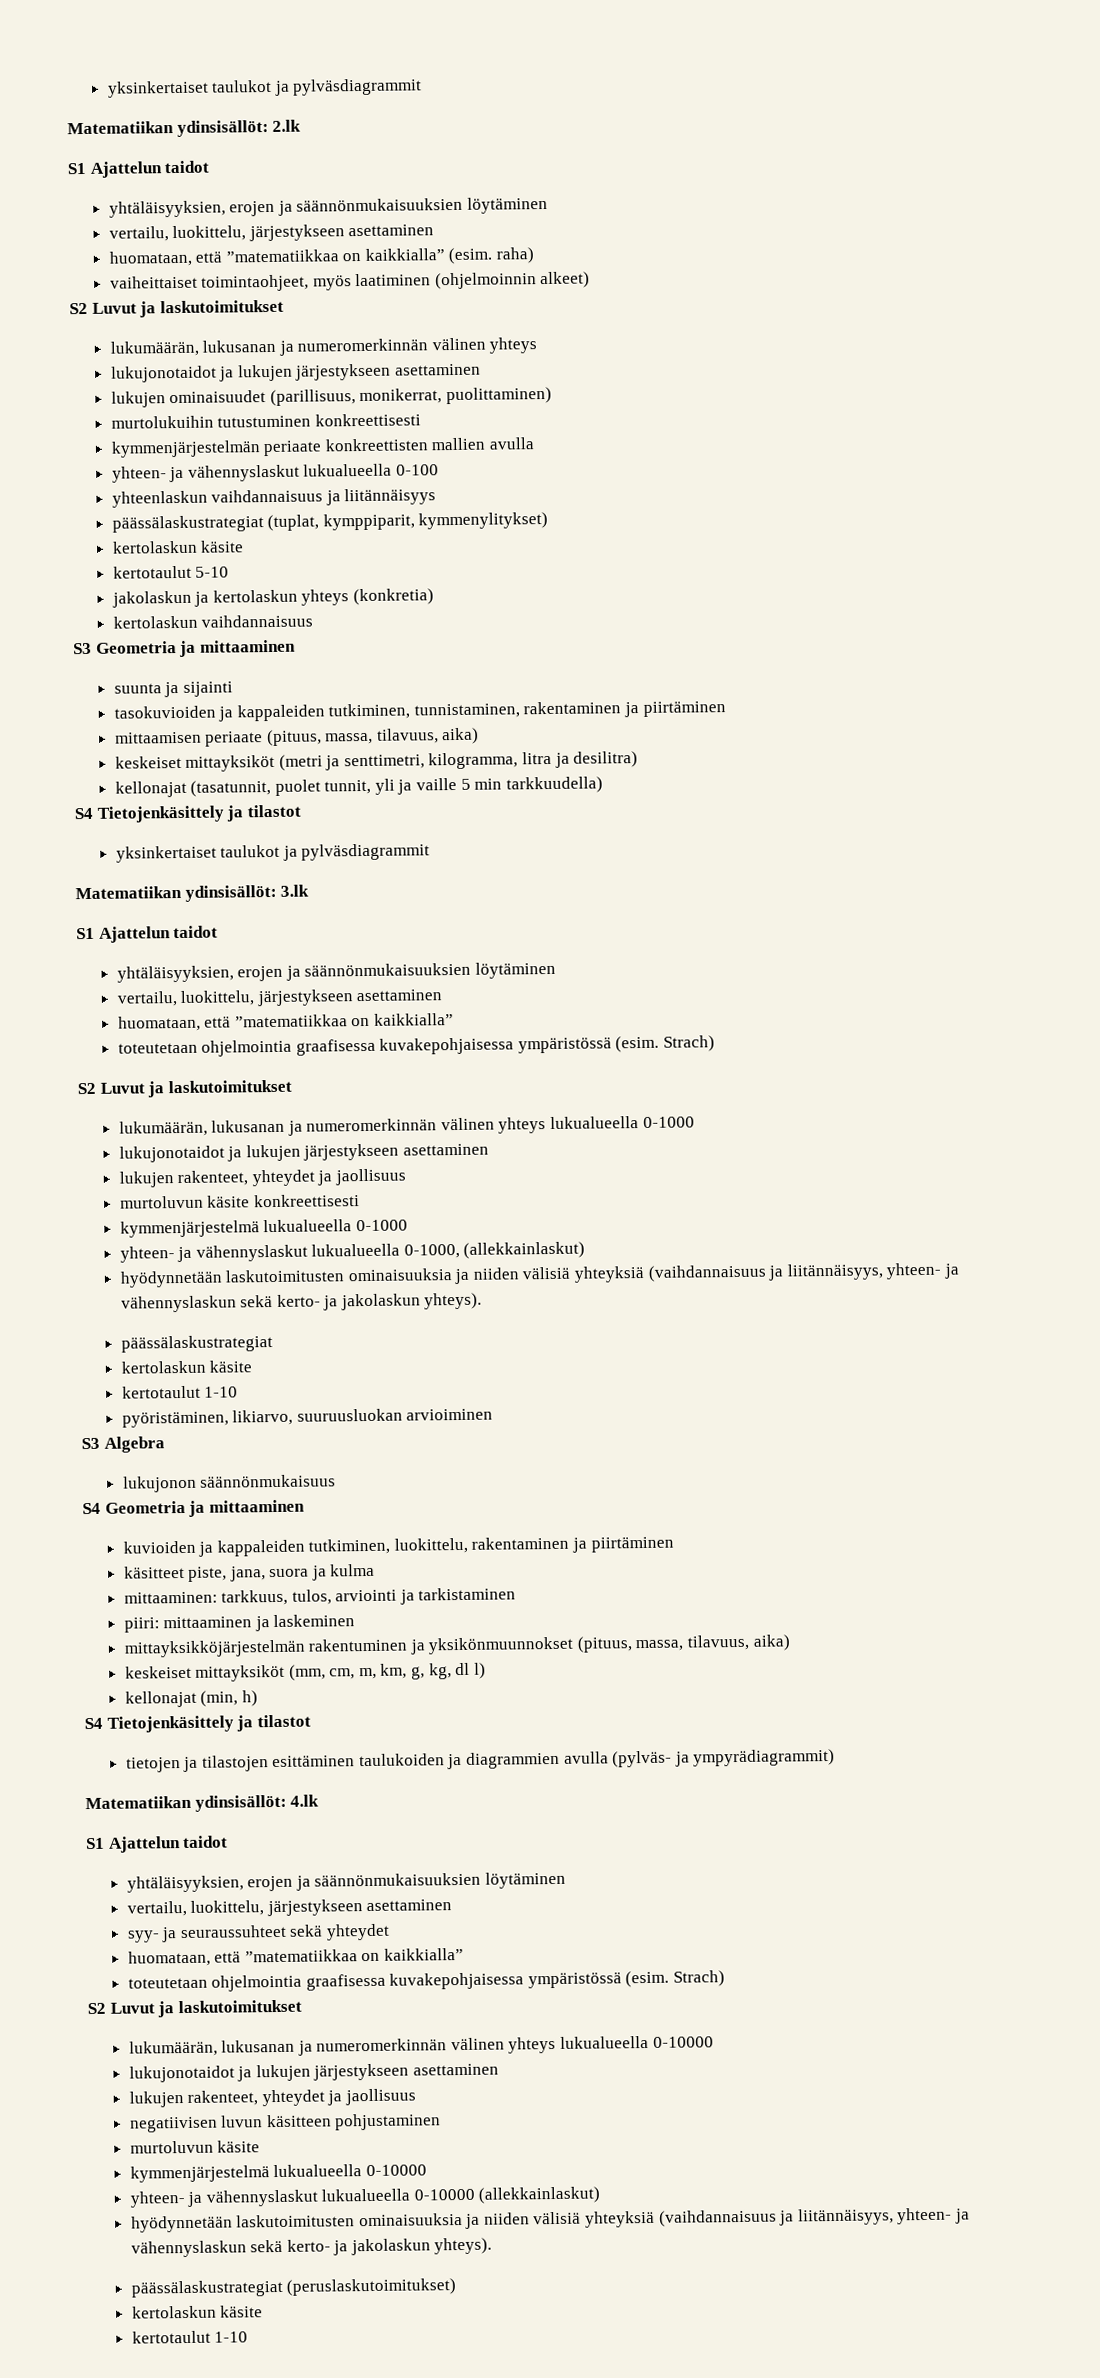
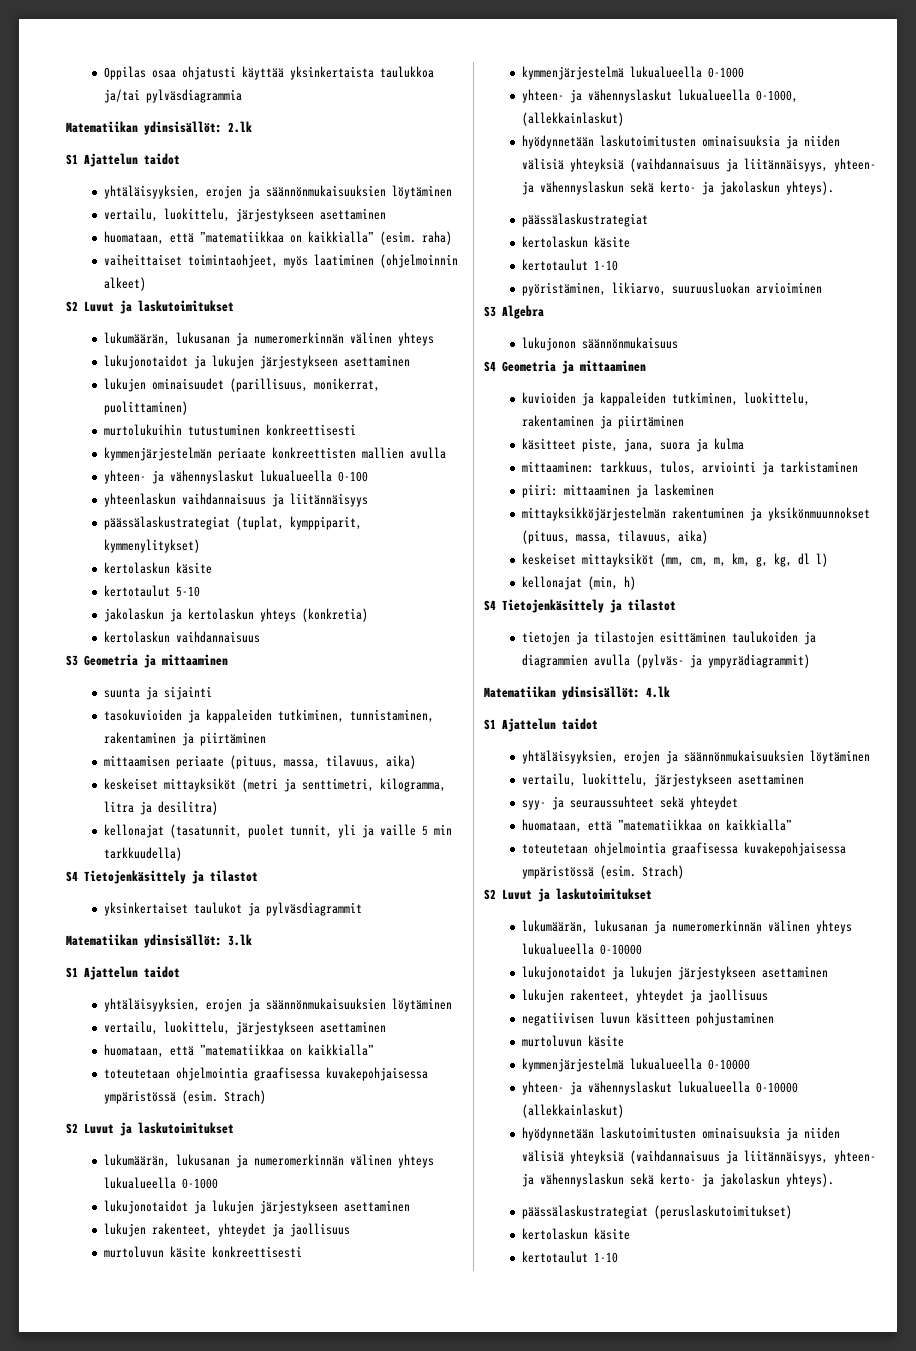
[106,78,423,98] yksinkertaiset taulukot ja pylväsdiagrammit -> [103,66,434,80] [103,89,242,103] Oppilas osaa ohjatusti käyttää yksinkertaista taulukkoa ja/tai pylväsdiagrammia

